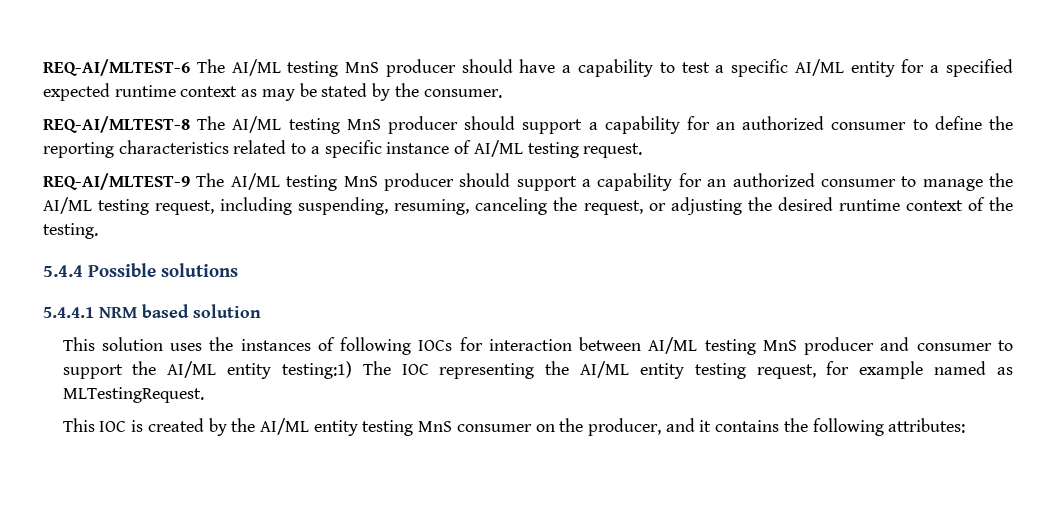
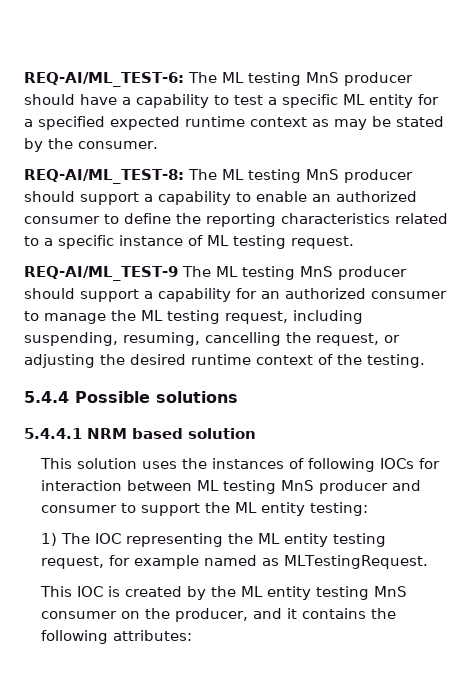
[43,59,281,76] REQ-AI/MLTEST-6 The AI/ML -> [24,72,244,87] REQ-AI/ML_TEST-6: The ML
[794,59,844,76] AI/ML -> [343,94,365,105] ML
[43,116,710,134] REQ-AI/MLTEST-8 The AI/ML testing MnS producer should support a capability for -> [24,169,413,184] [24,191,307,205] REQ-AI/ML_TEST-8: The ML testing MnS producer should support a capability to enable
[473,140,523,157] AI/ML -> [207,235,229,246] ML
[43,173,280,190] REQ-AI/MLTEST-9 The AI/ML -> [24,266,238,281] REQ-AI/ML_TEST-9 The ML
[43,197,92,214] AI/ML -> [141,310,163,321] ML
[475,197,548,215] canceling -> [205,332,281,346] cancelling
[648,337,698,354] AI/ML -> [197,480,220,491] ML
[167,361,352,379] AI/ML entity testing:1) -> [235,502,369,516] [41,533,58,546] ML entity testing: // 1)
[580,361,630,378] AI/ML -> [258,533,281,544] ML
[259,418,309,435] AI/ML -> [241,586,264,597] ML

